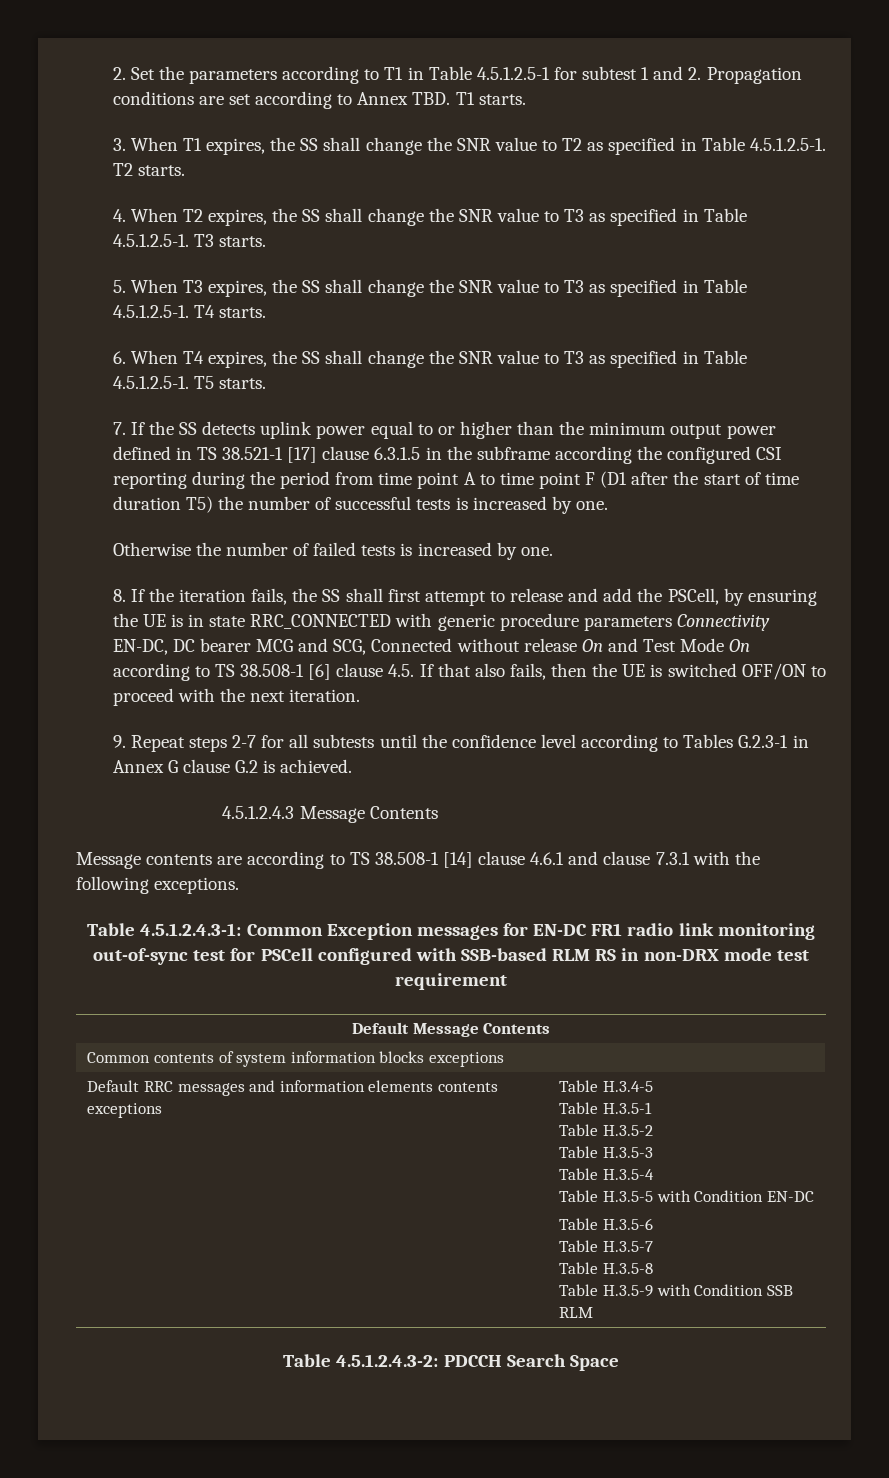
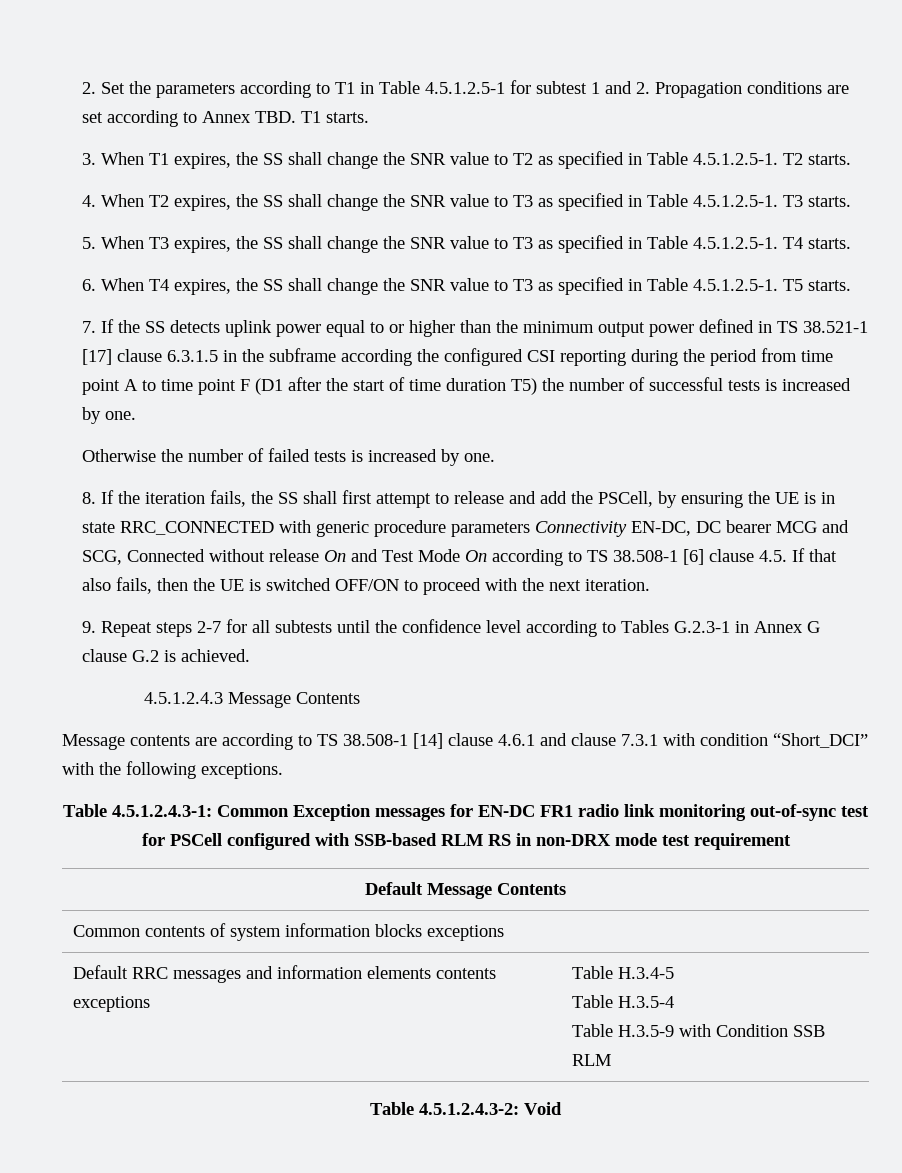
(730, 858) none -> [700,733,868,748] [62,762,94,775] condition “Short_DCI” with
[603,1102,653,1114] [559,1124,654,1136] [559,1146,654,1158] [559,1168,655,1180] [559,1190,814,1202] [559,1218,654,1230] [559,1240,654,1252] [559,1262,654,1274] H.3.5-1 // Table H.3.5-2 // Table H.3.5-3 // Table H.3.5-4 // Table H.3.5-5 with Condition EN-DC // Table H.3.5-6 // Table H.3.5-7 // Table H.3.5-8 -> [617,996,674,1008] H.3.5-4
[443,1354,619,1371] PDCCH Search Space -> [524,1102,562,1115] Void

